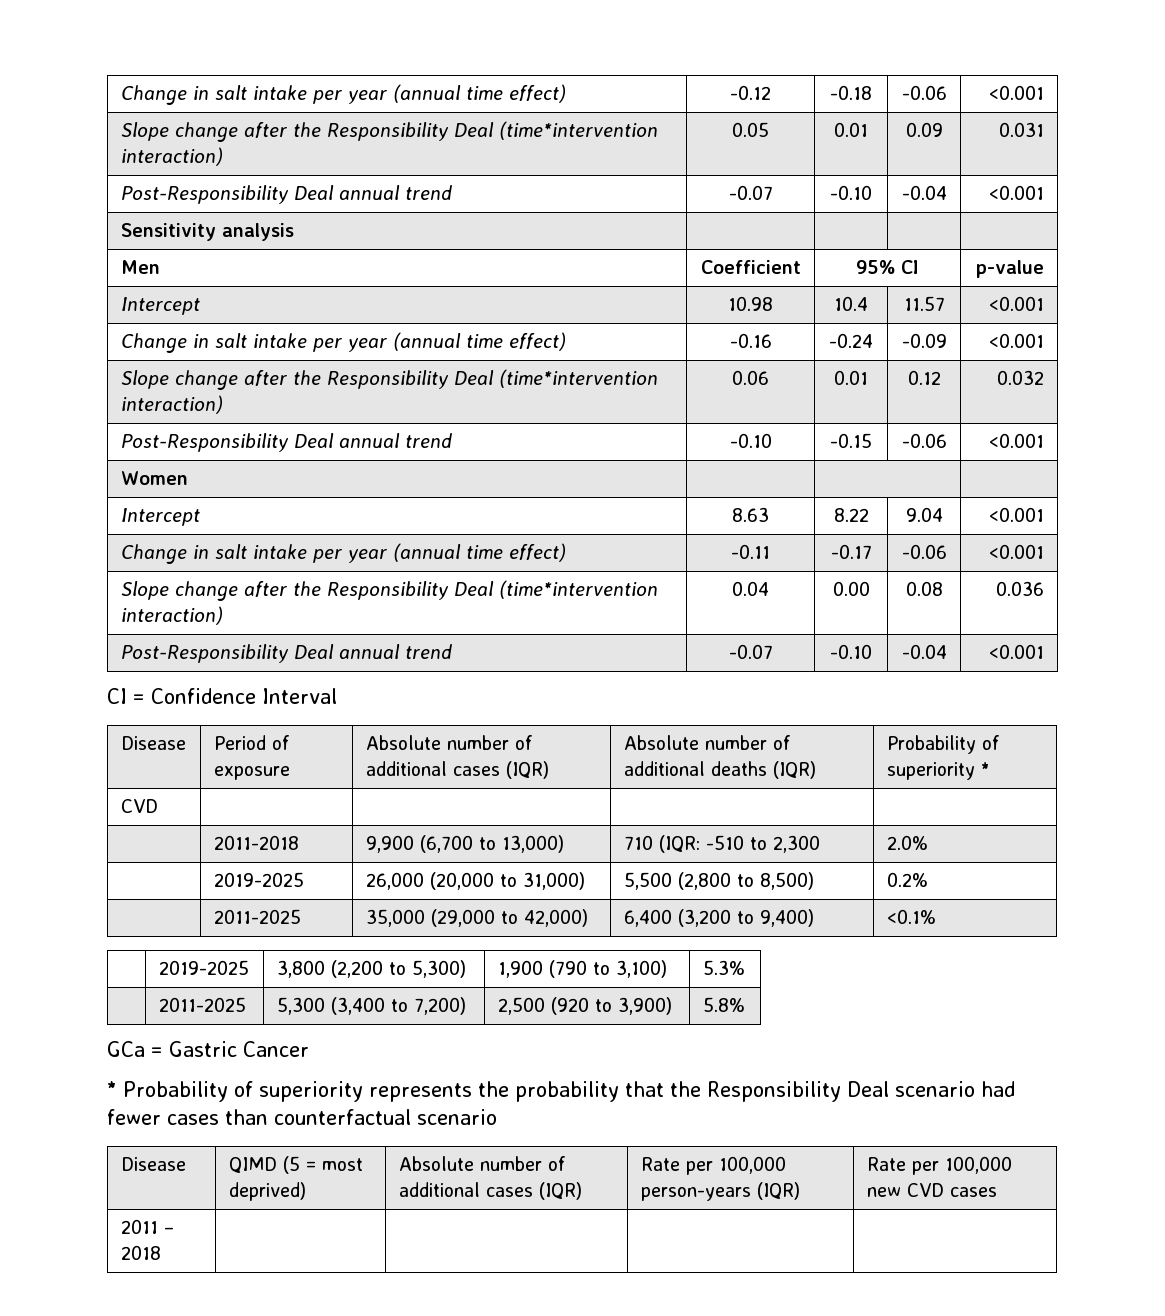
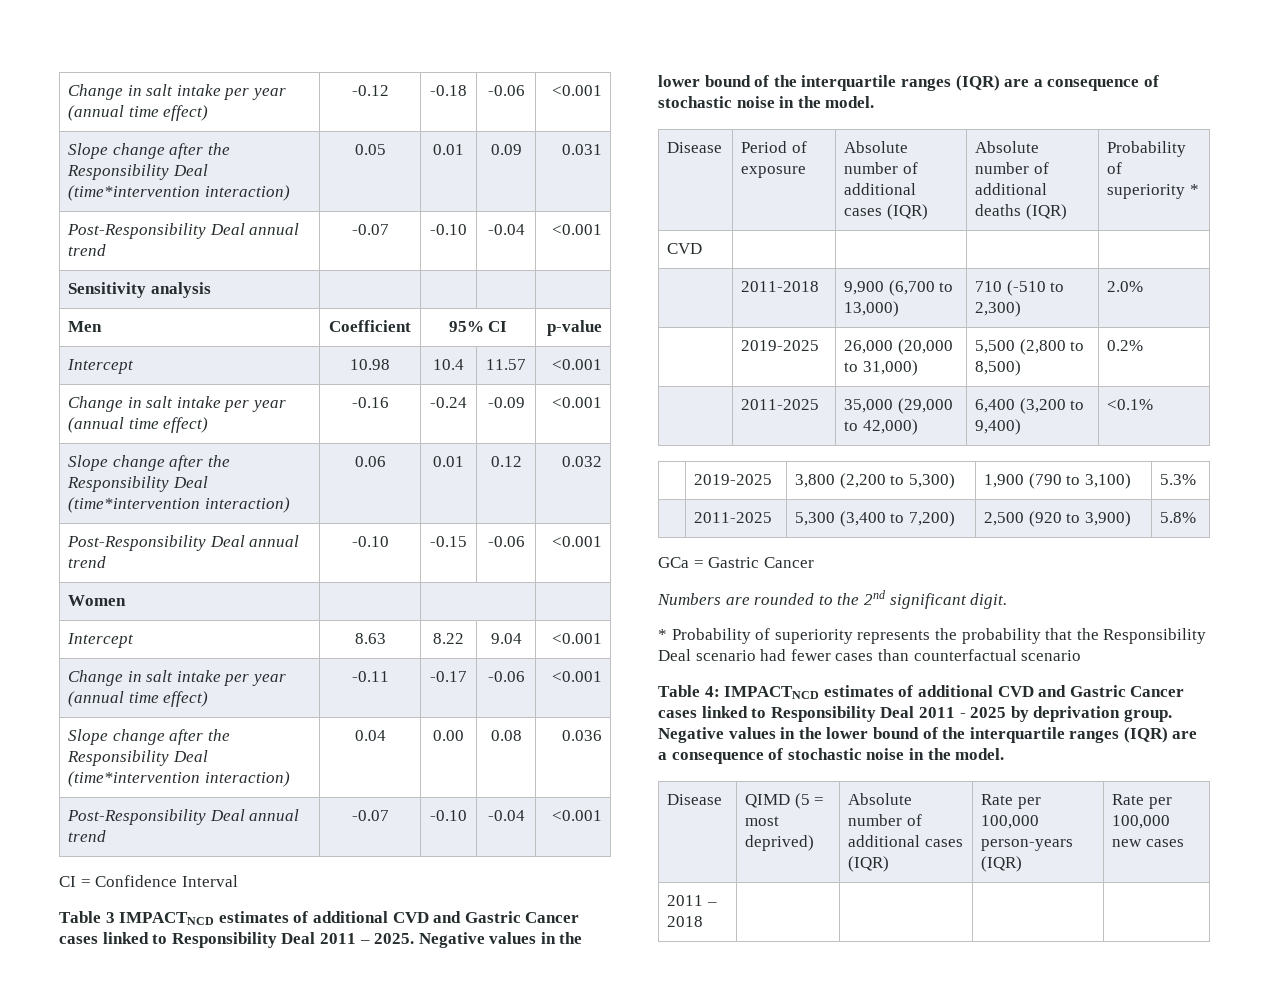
(337, 696) none -> [59,911,580,925] [59,932,583,948] [658,75,1159,91] [658,96,875,108] // Table 3 IMPACTNCD estimates of additional CVD and Gastric Cancer cases linked to Responsibility Deal 2011 – 2025. Negative values in the lower bound of the interquartile ranges (IQR) are a consequence of stochastic noise in the model.
[658,835,820,853] (IQR: -510 to 2,300 -> [1006,280,1065,296] [975,301,1022,317] (-510 to 2,300)
(309, 1049) none -> [657,590,1008,609] // Numbers are rounded to the 2nd significant digit.
(497, 1117) none -> [658,685,1185,699] [658,706,1172,722] [658,727,1198,743] [658,748,1005,764] // Table 4: IMPACTNCD estimates of additional CVD and Gastric Cancer cases linked to Responsibility Deal 2011 - 2025 by deprivation group. Negative values in the lower bound of the interquartile ranges (IQR) are a consequence of stochastic noise in the model.
[906,1183,944,1197] CVD -> (1143, 843) none

